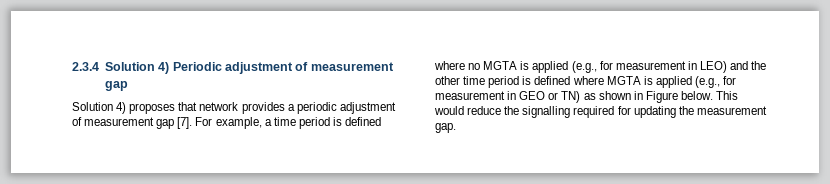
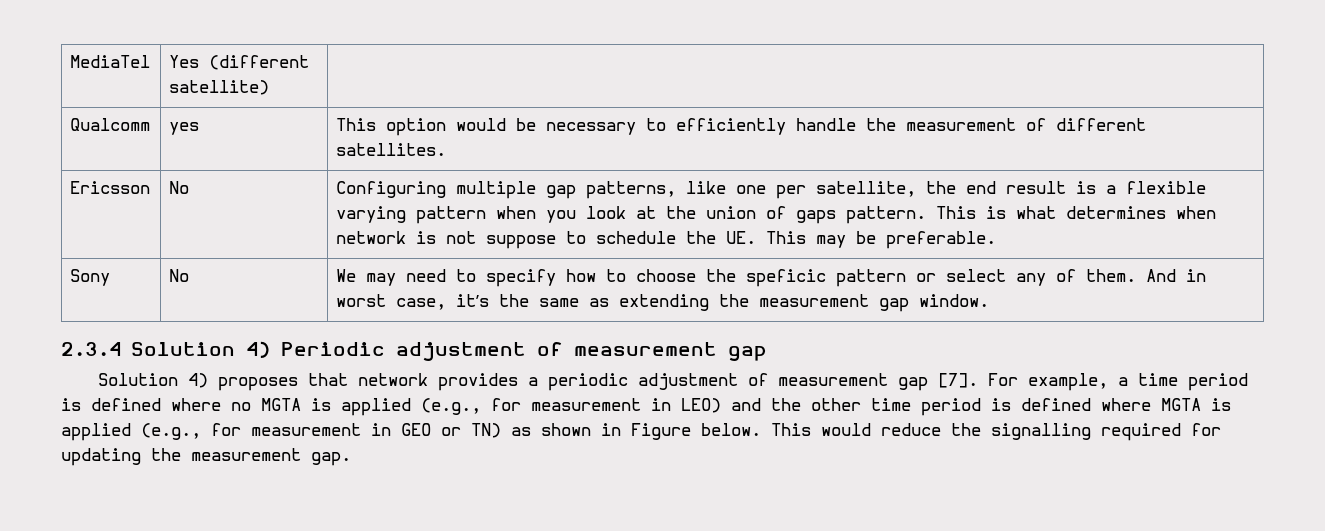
(72, 66) none -> [70,55,151,68] [169,55,310,70] [169,80,270,95] [70,118,151,131] [169,122,200,135] [336,118,1147,136] [336,143,447,156] [70,181,151,194] [169,181,190,194] [336,181,1207,199] [336,206,1217,224] [336,231,997,249] [70,269,111,286] [169,269,190,282] [336,269,1207,287] [336,294,990,312] MediaTel | Yes (different satellite) | // Qualcomm | yes | This option would be necessary to efficiently handle the measurement of different satellites. // Ericsson | No | Configuring multiple gap patterns, like one per satellite, the end result is a flexible varying pattern when you look at the union of gaps pattern. This is what determines when network is not suppose to schedule the UE. This may be preferable. // Sony | No | We may need to specify how to choose the speficic pattern or select any of them. And in worst case, it’s the same as extending the measurement gap window. //

